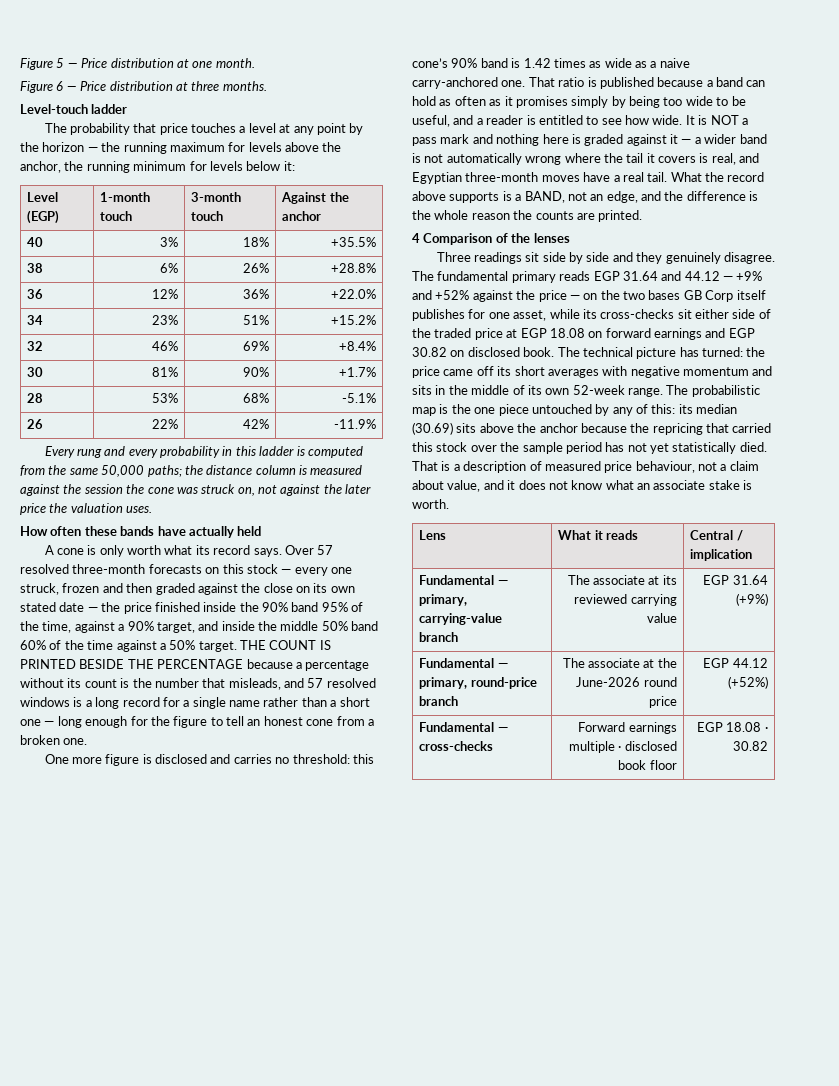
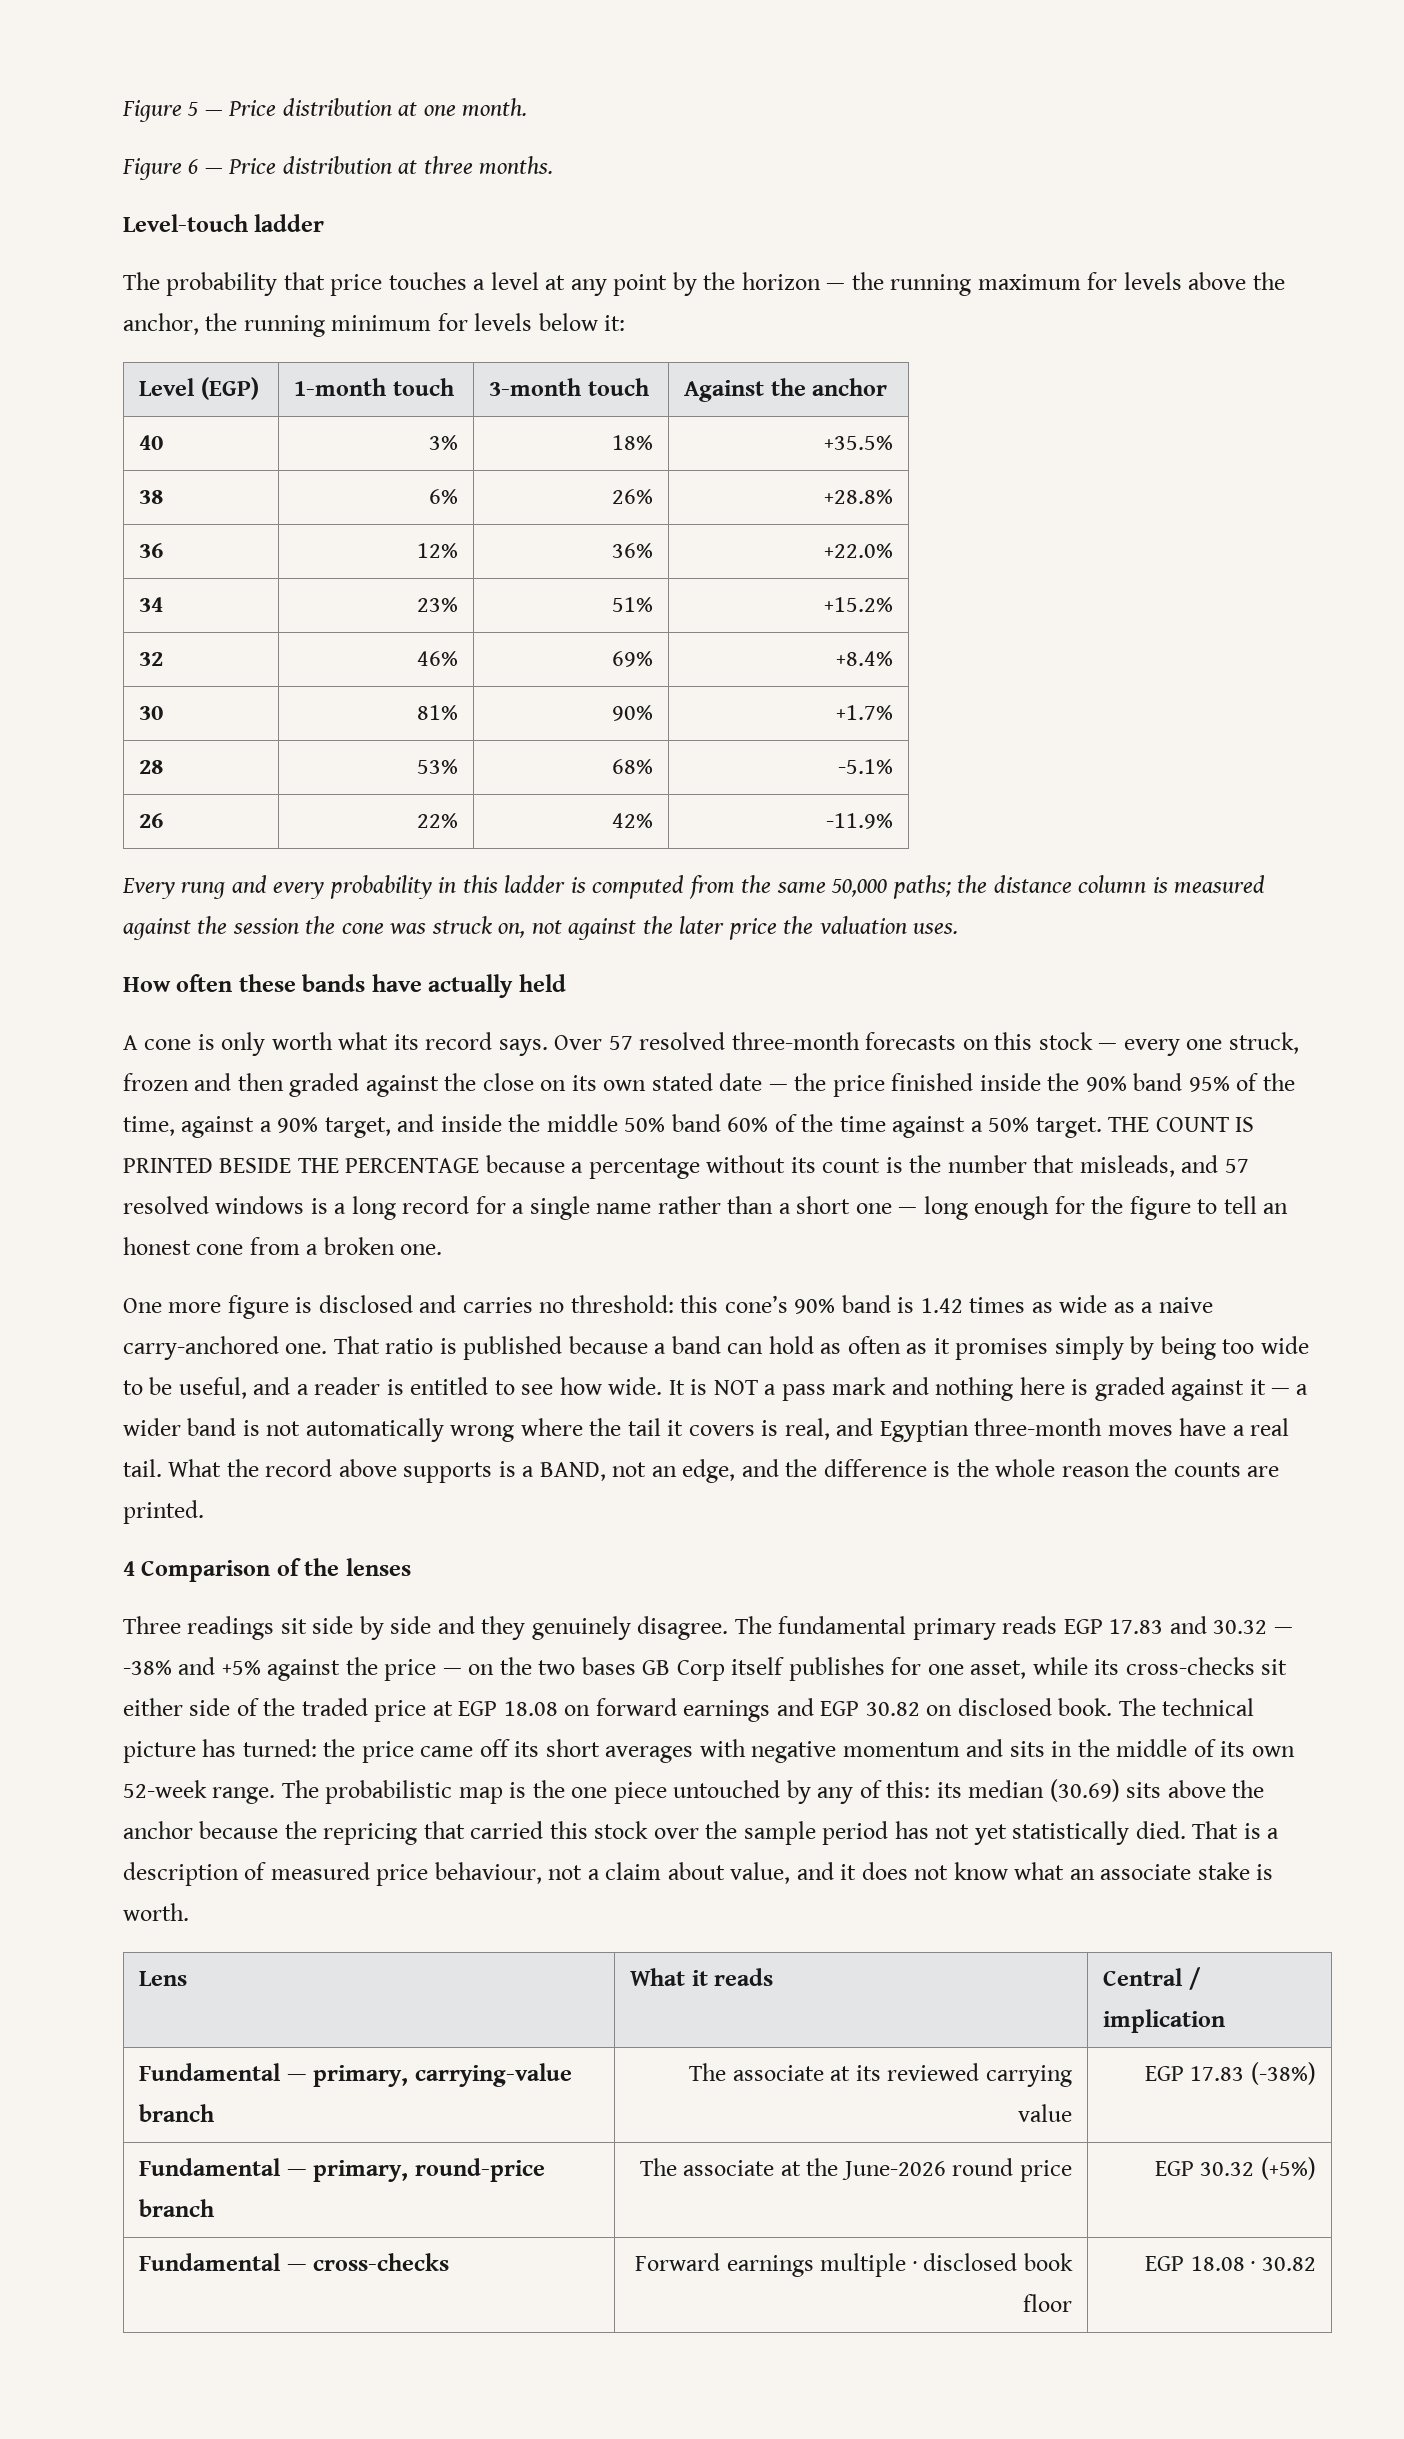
[622,271,763,281] [412,290,470,300] 31.64 and 44.12 — +9% and +52% -> [1109,1616,1293,1634] [123,1657,261,1675] 17.83 and 30.32 — -38% and +5%
[732,575,768,585] [735,593,768,606] 31.64 (+9%) -> [1190,2062,1316,2085] 17.83 (-38%)
[732,658,768,668] [727,676,768,689] 44.12 (+52%) -> [1200,2157,1316,2180] 30.32 (+5%)

